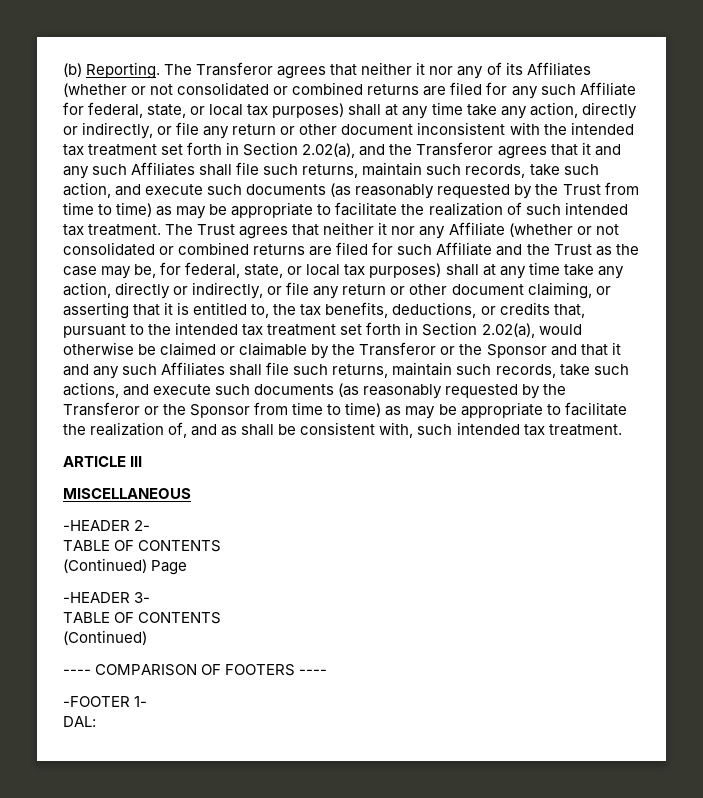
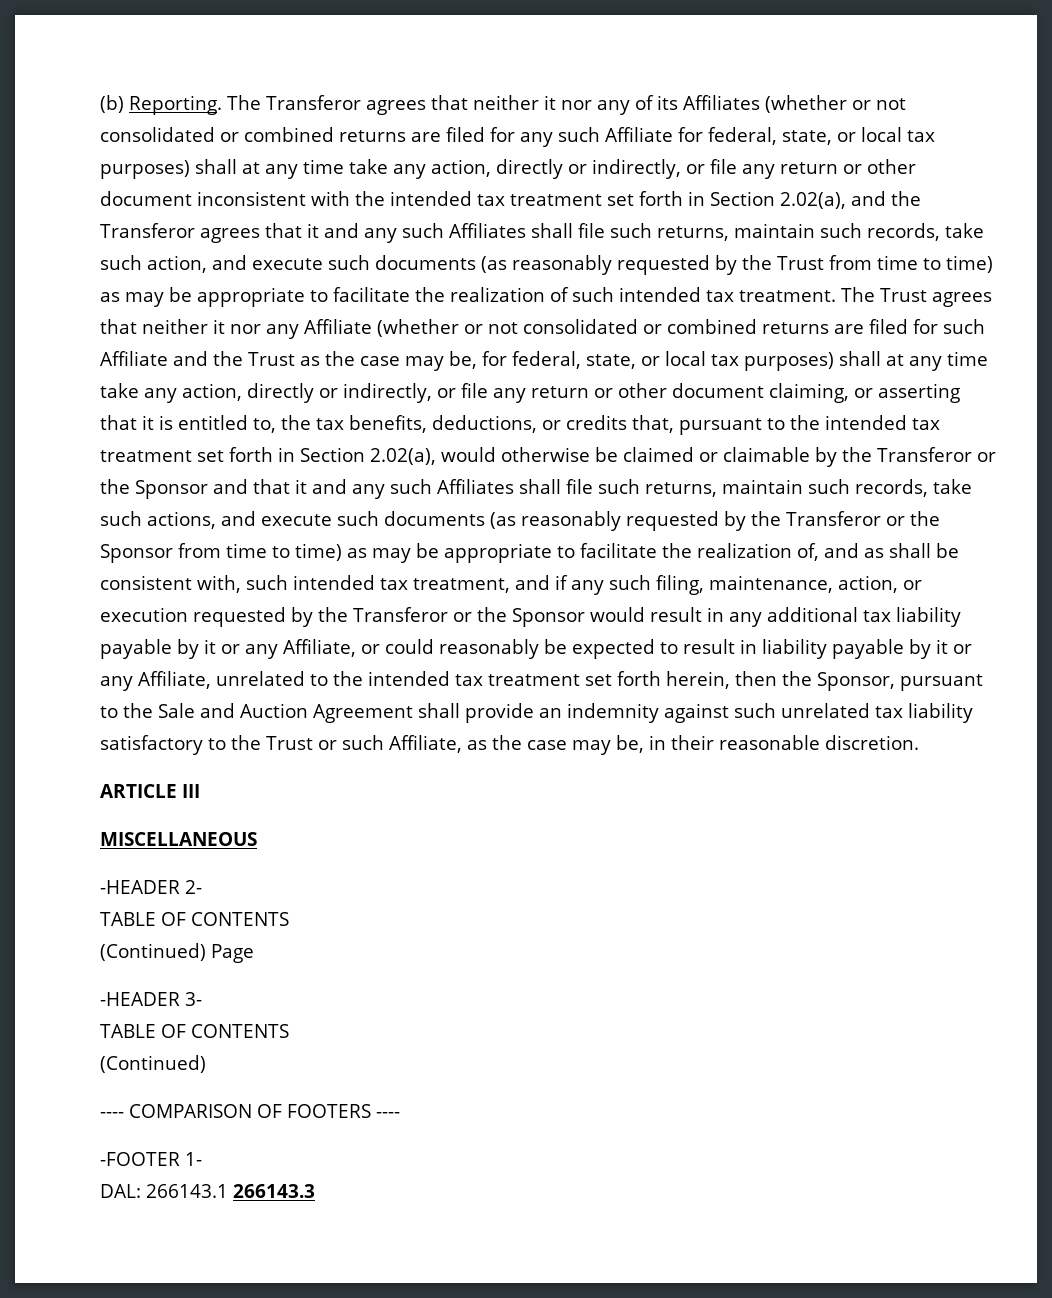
[548,424,622,436] treatment. -> [413,575,922,595] [100,607,961,627] [100,639,972,659] [100,671,983,691] [100,703,973,723] [100,735,919,755] treatment, and if any such filing, maintenance, action, or execution requested by the Transferor or the Sponsor would result in any additional tax liability payable by it or any Affiliate, or could reasonably be expected to result in liability payable by it or any Affiliate, unrelated to the intended tax treatment set forth herein, then the Sponsor, pursuant to the Sale and Auction Agreement shall provide an indemnity against such unrelated tax liability satisfactory to the Trust or such Affiliate, as the case may be, in their reasonable discretion.
(96, 721) none -> [146,1184,315,1198] 266143.1 266143.3

